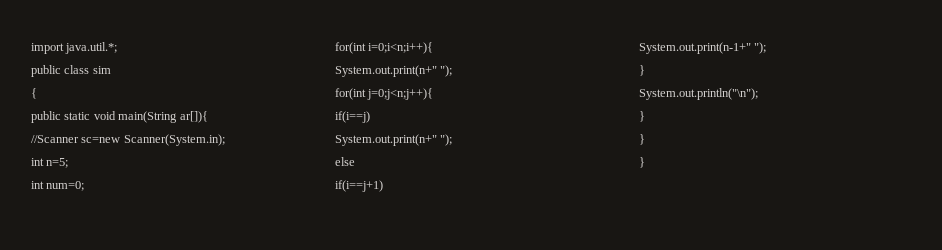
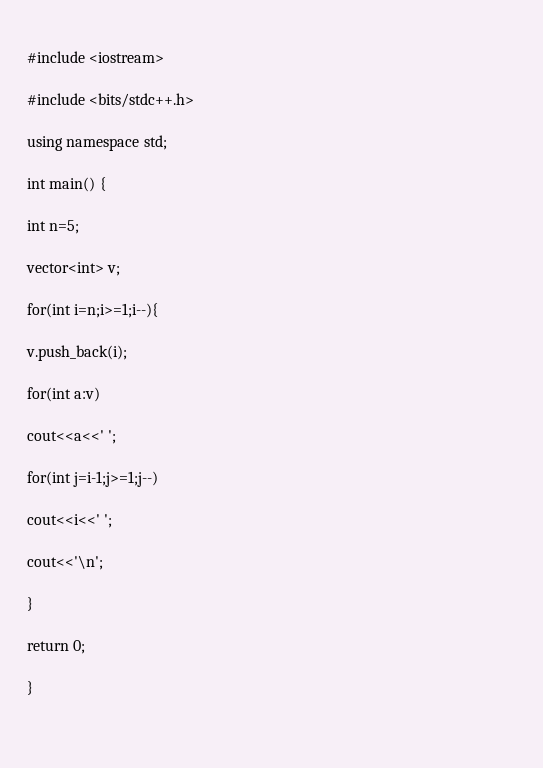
[31,42,118,54] [31,65,111,77] [31,88,37,99] [31,111,208,123] [31,134,225,146] import java.util.*; // public class sim // { // public static void main(String ar[]){ // //Scanner sc=new Scanner(System.in); -> [27,51,165,63] [27,93,195,108] [27,135,167,151] [27,177,106,192] #include <iostream> // #include <bits/stdc++.h> // using namespace std; // int main() {
[31,181,85,191] [335,42,434,54] [335,65,453,77] [335,88,434,100] [335,111,370,123] [335,134,453,146] [335,157,355,166] [335,180,383,192] [639,42,767,54] [639,65,645,76] [639,88,758,100] [639,111,645,122] [639,134,645,145] [639,157,645,168] int num=0; // for(int i=0;i<n;i++){ // System.out.print(n+" "); // for(int j=0;j<n;j++){ // if(i==j) // System.out.print(n+" "); // else // if(i==j+1) // System.out.print(n-1+" "); // } // System.out.println("\n"); // } // } // } -> [26,262,121,276] [27,303,159,318] [26,345,127,361] [27,387,101,402] [27,430,117,444] [27,471,159,487] [27,514,113,528] [27,555,103,570] [27,597,33,611] [27,640,86,654] [27,681,33,695] vector<int> v; // for(int i=n;i>=1;i--){ // v.push_back(i); // for(int a:v) // cout<<a<<' '; // for(int j=i-1;j>=1;j--) // cout<<i<<' '; // cout<<'\n'; // } // return 0; // }

